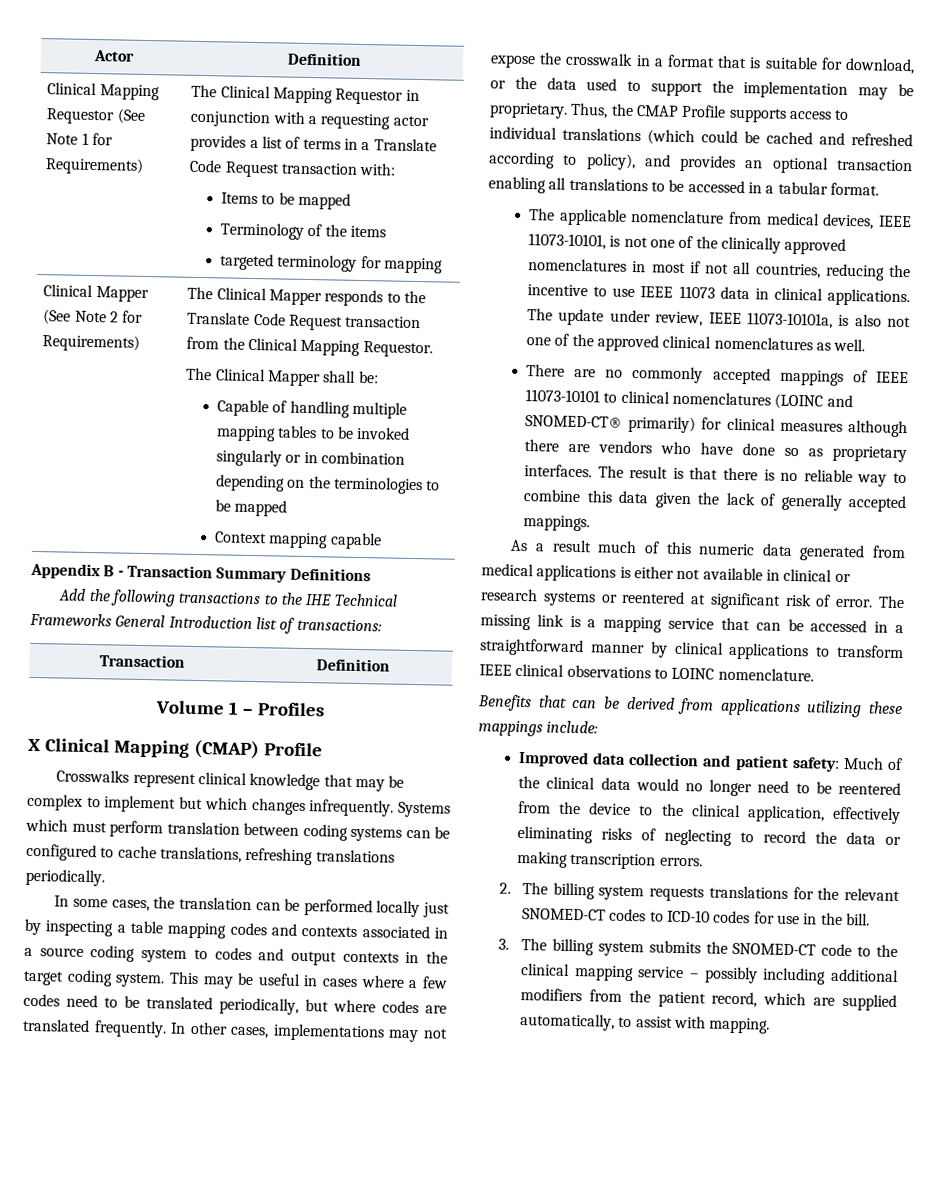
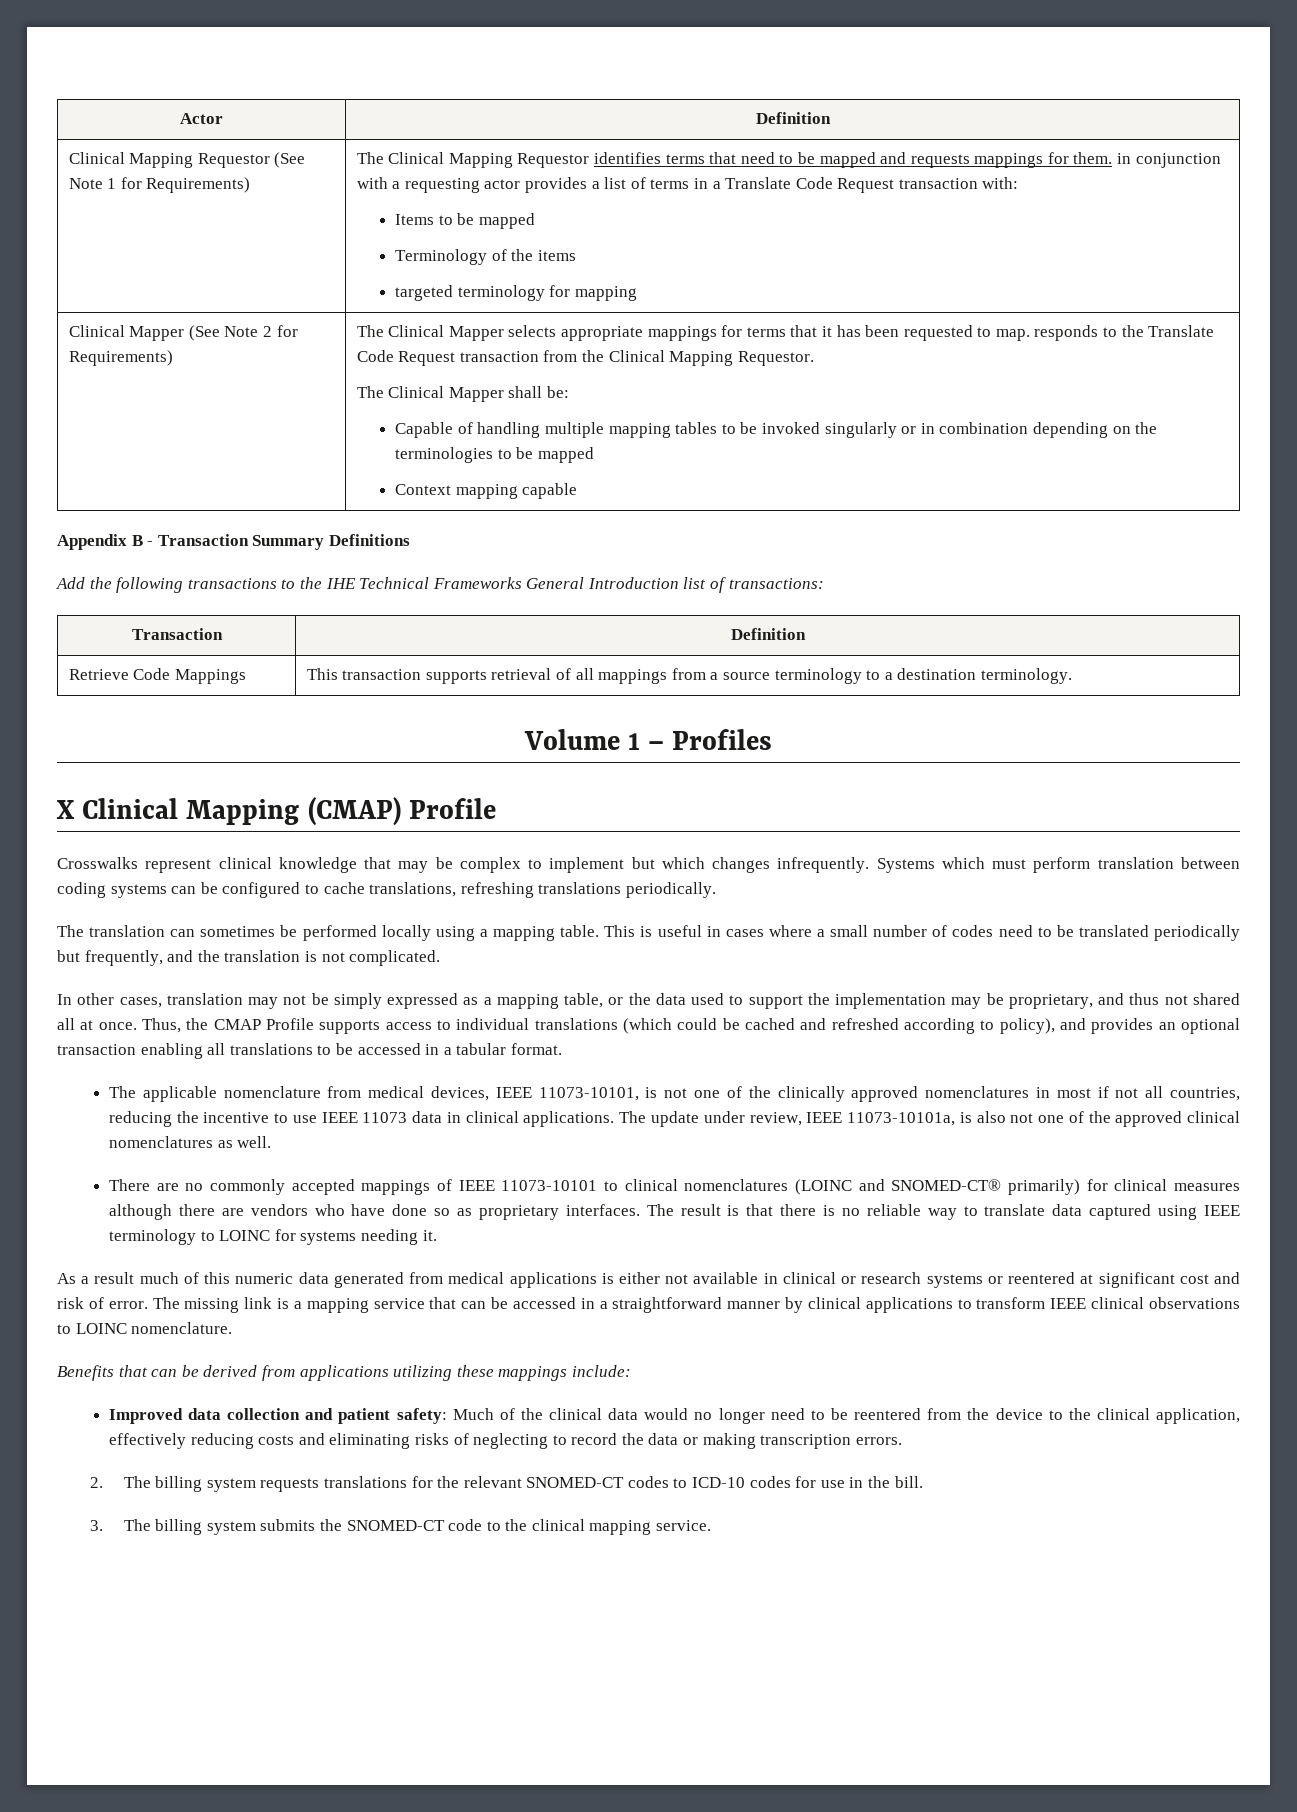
(404, 96) none -> [593,152,1113,168] identifies terms that need to be mapped and requests mappings for them.
(322, 297) none -> [508,325,1030,341] selects appropriate mappings for terms that it has been requested to map.
(390, 665) none -> [68,668,246,684] [306,668,1072,684] // Retrieve Code Mappings | This transaction supports retrieval of all mappings from a source terminology to a destination terminology.
[54,895,176,912] In some cases, the -> [57,925,84,937] The
(281, 906) none -> [200,926,276,937] sometimes
[422,902,450,918] [24,918,448,939] [24,945,448,966] [23,969,255,989] just by inspecting a table mapping codes and contexts associated in a source coding system to codes and output contexts in the target coding system. This may be -> [435,925,653,941] using a mapping table. This is
[421,976,448,989] few -> [830,925,948,937] small number of
[219,997,447,1015] [22,1018,167,1038] periodically, but where codes are translated frequently. -> [1154,925,1241,941] [57,950,441,966] periodically but frequently, and the translation is not complicated. //
[272,1023,385,1042] implementations -> [166,993,243,1005] translation
[490,52,915,75] expose the crosswalk in a format that is suitable for download, -> [311,993,604,1009] be simply expressed as a mapping table,
[489,102,568,119] proprietary. -> [1008,993,1240,1009] [57,1018,137,1030] proprietary, and thus not shared all at once.
[523,489,906,513] [523,515,591,532] combine this data given the lack of generally accepted mappings. -> [984,1204,1240,1220] [108,1229,437,1245] translate data captured using IEEE terminology to LOINC for systems needing it.
(781, 601) none -> [1179,1272,1240,1284] cost and
(901, 815) none -> [190,1433,325,1449] reducing costs and
[638,966,900,985] [520,988,897,1012] [520,1013,771,1034] service – possibly including additional modifiers from the patient record, which are supplied automatically, to assist with mapping. -> [656,1520,712,1531] service.

